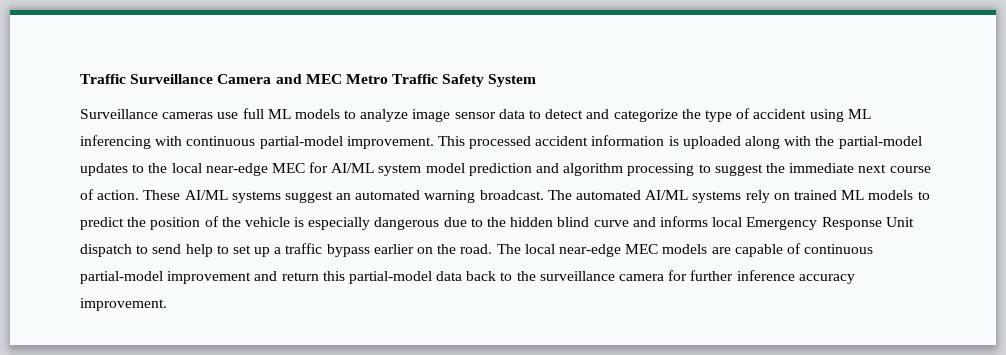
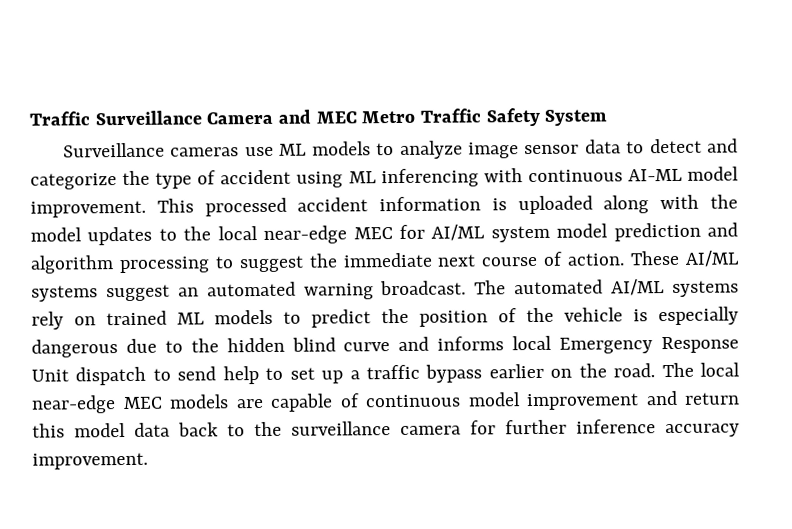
[242,108,264,119] full -> (274, 151) none
[259,136,343,149] partial-model -> [627,166,739,182] AI-ML model
[838,136,922,149] partial-model -> [30,227,82,242] model
[80,271,163,284] partial-model -> [467,392,521,407] model
[348,271,432,284] partial-model -> [74,422,126,438] model

